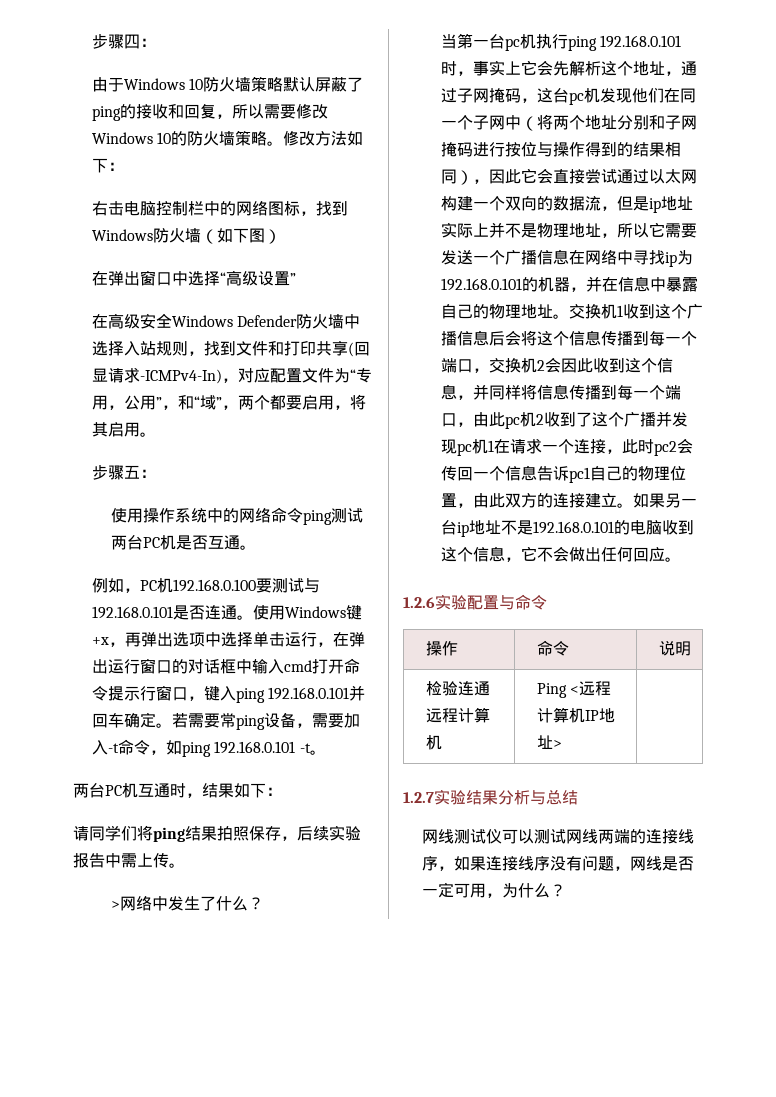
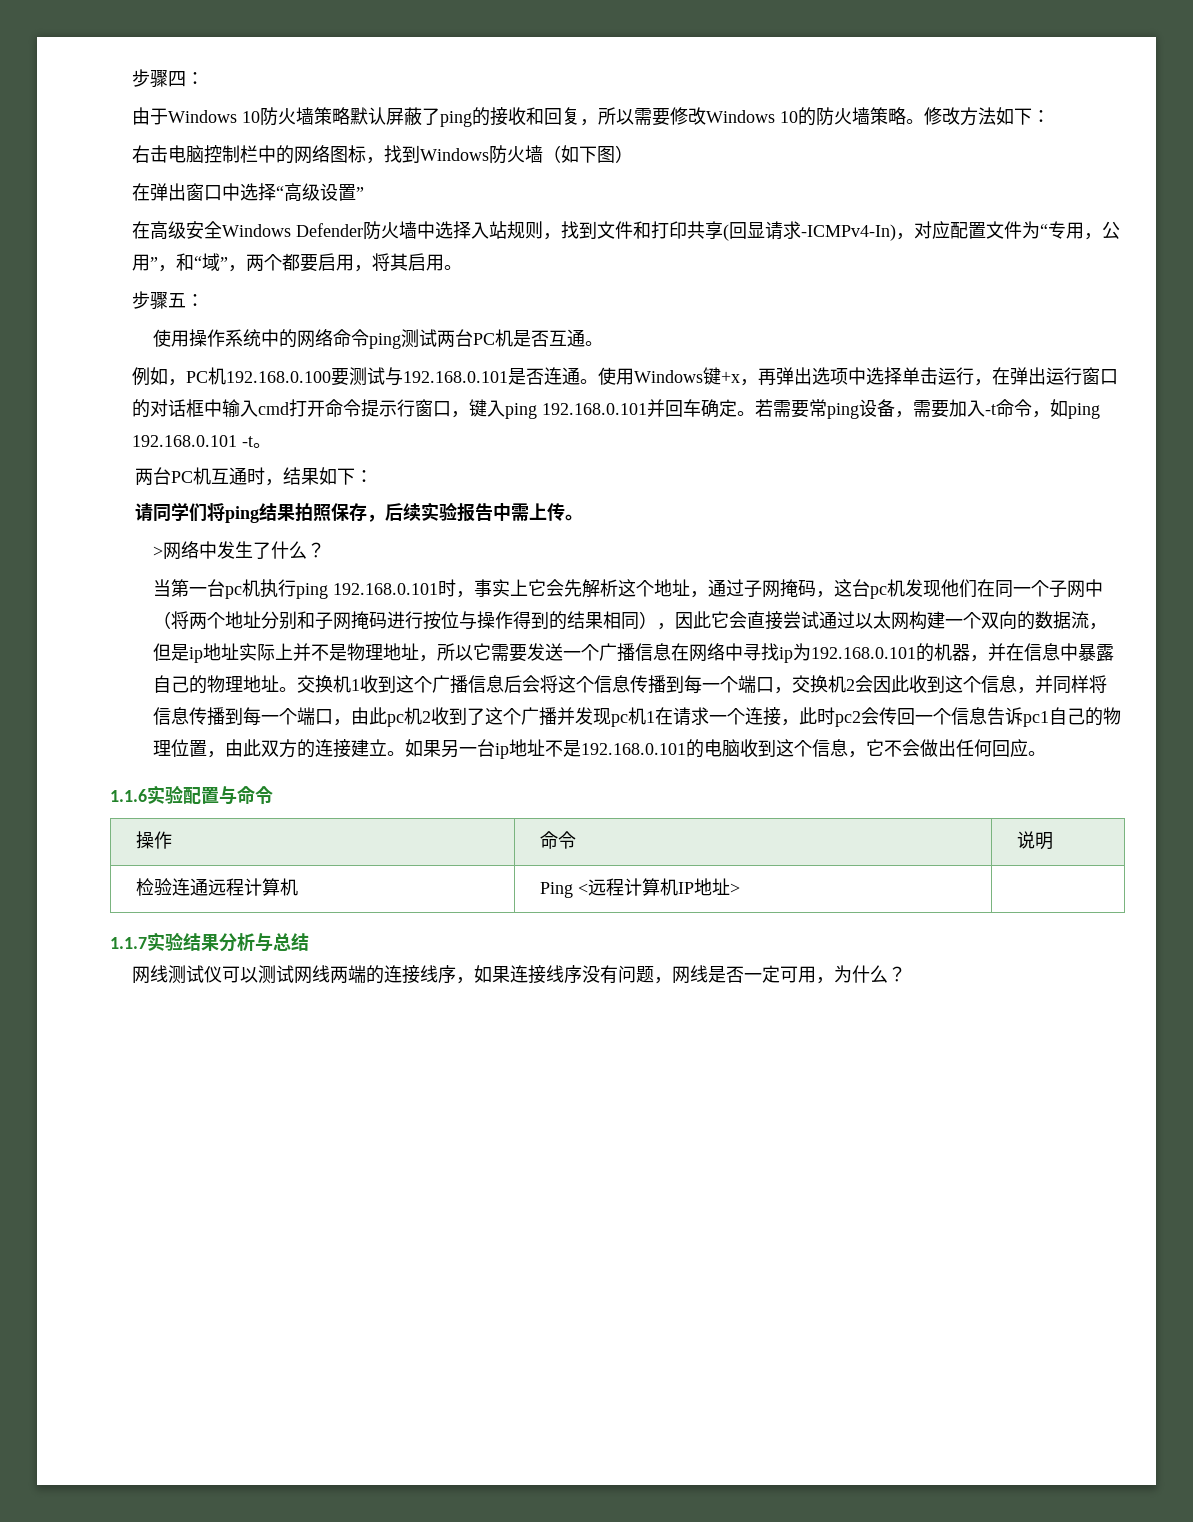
[403,597,435,608] 1.2.6 -> [110,789,147,802] 1.1.6
[403,792,434,803] 1.2.7 -> [110,937,147,949] 1.1.7

